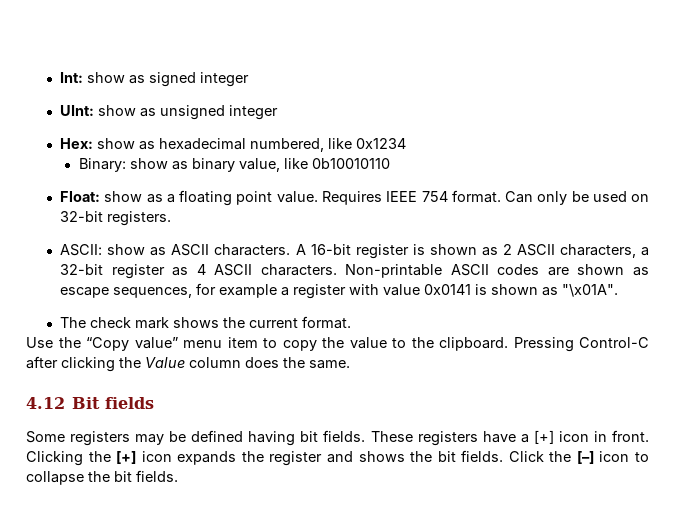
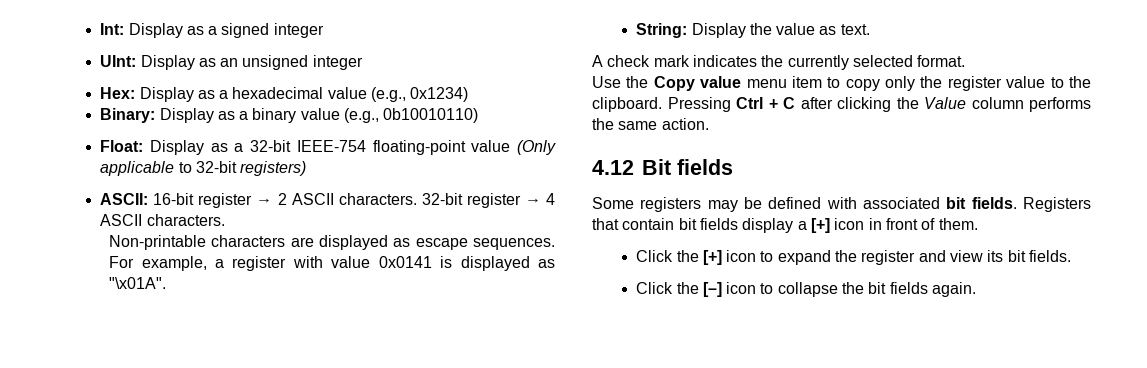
[87,72,146,84] show as -> [128,23,218,38] Display as a
[98,105,157,117] show as -> [140,55,239,70] Display as an
[97,138,407,152] [78,158,390,172] show as hexadecimal numbered, like 0x1234 // Binary: show as binary value, like 0b10010110 -> [139,87,469,102] [100,108,479,123] Display as a hexadecimal value (e.g., 0x1234) // Binary: Display as a binary value (e.g., 0b10010110)
[104,190,650,206] [60,211,172,226] [60,244,649,259] show as a floating point value. Requires IEEE 754 format. Can only be used on 32-bit registers. // ASCII: show as ASCII characters. A 16-bit register is shown as 2 ASCII characters, a -> [149,140,556,155] [100,161,307,176] [100,193,417,208] Display as a 32-bit IEEE-754 floating-point value (Only applicable to 32-bit registers) // ASCII: 16-bit register → 2 ASCII characters.
[172,267,189,276] as -> [524,198,541,205] →
[345,264,650,278] [60,283,278,298] Non-printable ASCII codes are shown as escape sequences, for example -> [109,235,556,250] [109,256,207,271] // Non-printable characters are displayed as escape sequences. For example,
[491,284,539,295] shown -> [460,256,530,271] displayed
[60,317,299,329] The check mark shows the current -> [636,23,870,38] [592,55,913,70] String: Display the value as text. // A check mark indicates the currently selected
[86,337,178,351] “Copy value” -> [653,76,742,91] Copy value
[322,337,344,348] the -> [885,76,1002,91] only the register
[579,337,649,348] Control-C -> [736,97,795,109] Ctrl + C
[245,357,350,369] does the same. -> [1029,97,1091,112] [592,118,709,130] performs the same action.
[248,430,650,446] [26,451,83,466] having bit fields. These registers have a [+] icon in front. Clicking -> [826,197,1091,212] [592,218,978,233] [636,250,674,262] with associated bit fields. Registers that contain bit fields display a [+] icon in front of them. // Click
[177,451,237,465] expands -> [760,250,831,265] to expand
[358,450,504,462] shows the bit fields. -> [950,250,1072,262] view its bit fields. //
[136,470,178,482] fields. -> [889,282,977,297] fields again.

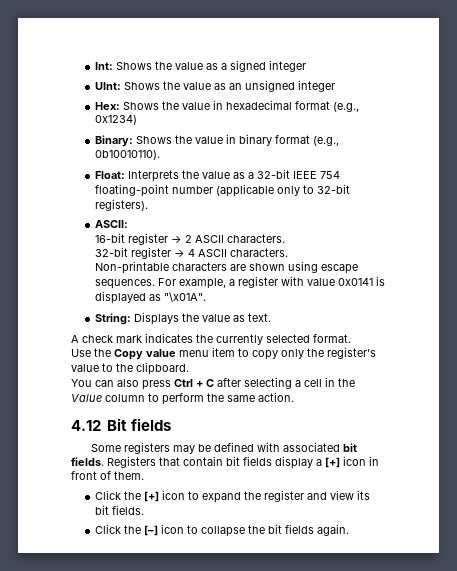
[128,23,183,38] Display -> [116,61,204,70] Shows the value
[140,55,195,70] Display -> [124,81,212,90] Shows the value
[139,87,469,102] [100,108,479,123] [100,140,556,155] [100,161,175,176] Display as a hexadecimal value (e.g., 0x1234) // Binary: Display as a binary value (e.g., 0b10010110) // Float: Display as a 32-bit IEEE-754 floating-point value (Only applicable -> [123,100,360,112] [95,115,138,125] [95,134,340,147] [95,150,161,160] [95,169,341,182] [95,184,301,197] Shows the value in hexadecimal format (e.g., 0x1234) // Binary: Shows the value in binary format (e.g., 0b10010110). // Float: Interprets the value as a 32-bit IEEE 754 floating-point number (applicable only
[240,161,307,176] registers) -> [95,199,149,211] registers).
(149, 199) none -> (129, 224) //
(417, 199) none -> (286, 238) //
[319,235,411,250] displayed as -> [249,261,319,273] shown using
[691,23,746,38] Display -> [134,312,180,325] Displays
[947,76,1002,91] register -> [327,347,376,359] register’s
[667,97,891,112] Pressing Ctrl + C after clicking -> [71,377,335,390] // You can also press Ctrl + C after selecting a cell in
[1029,97,1091,112] performs -> [148,393,204,405] to perform

